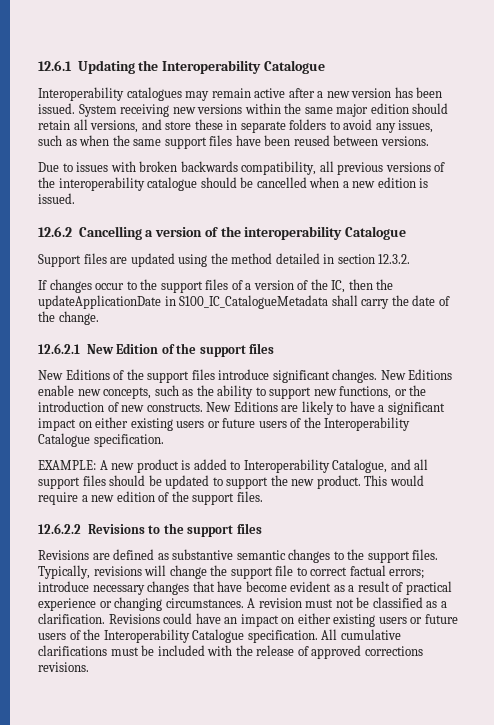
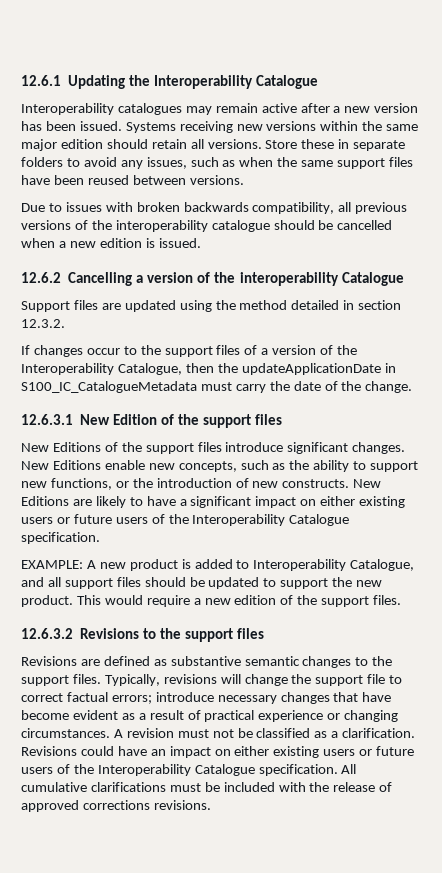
[78,104,117,117] System -> [125,122,176,133] Systems
[90,119,192,133] versions, and store -> [207,139,298,149] versions. Store
[331,280,346,293] IC, -> [21,363,182,375] Interoperability Catalogue,
[331,295,358,306] shall -> [200,382,232,391] must
[38,343,80,354] 12.6.2.1 -> [21,414,73,425] 12.6.3.1
[38,523,81,534] 12.6.2.2 -> [21,628,73,639] 12.6.3.2

